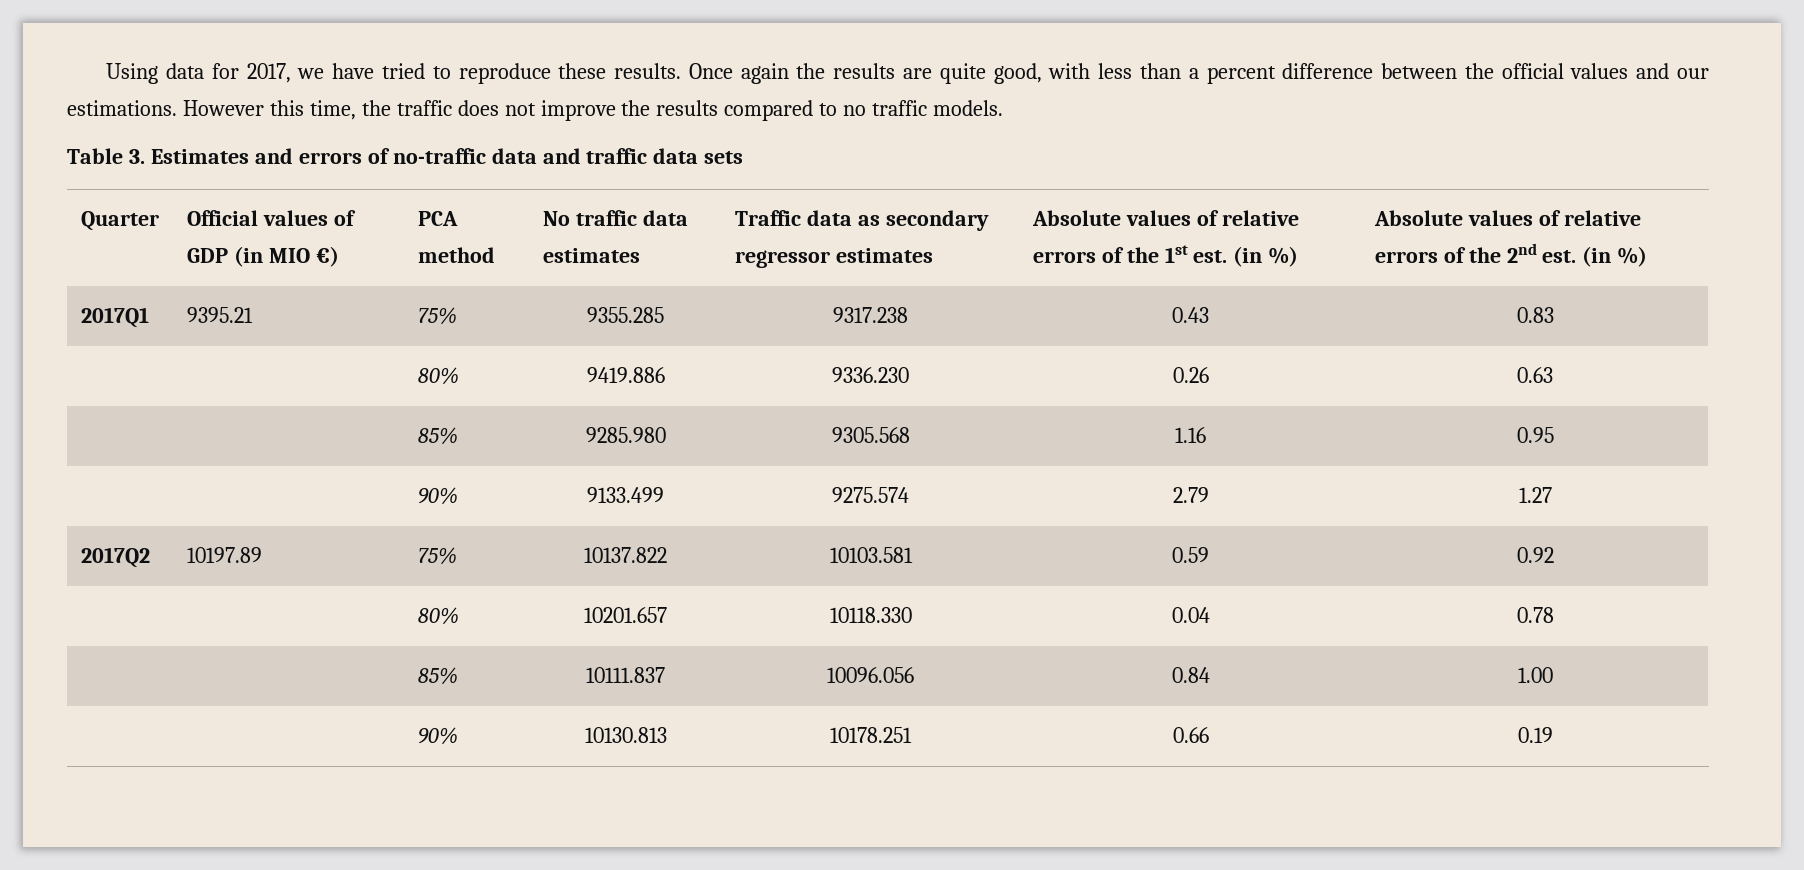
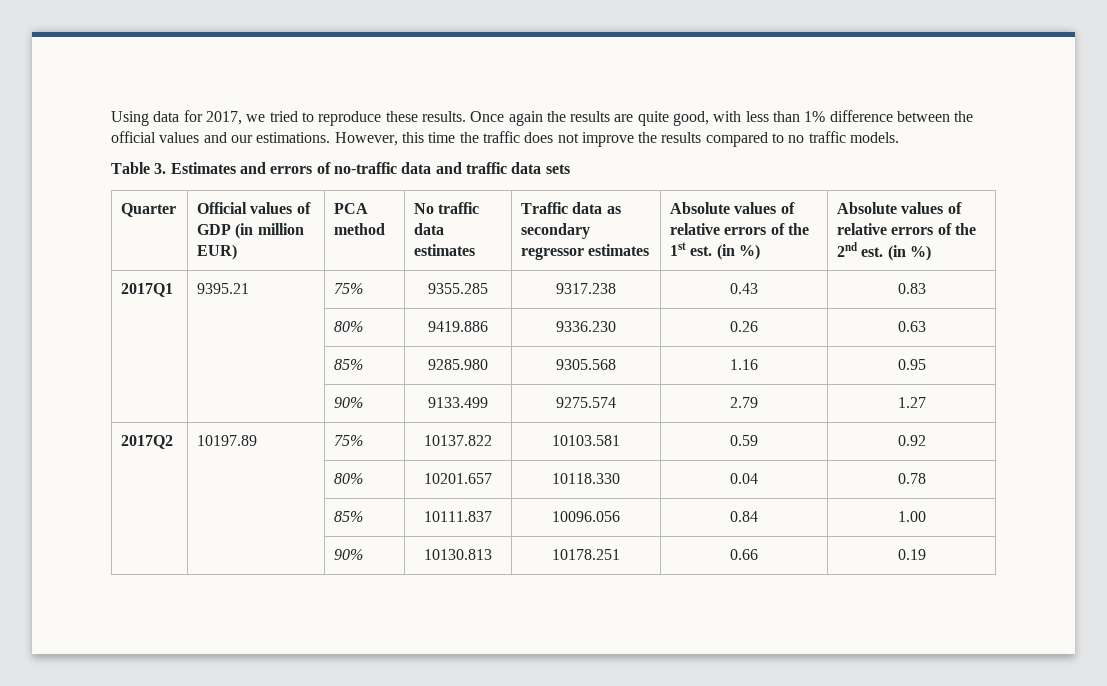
[332,63,375,79] have -> (266, 118) none
[1188,66,1276,84] a percent -> [804,111,826,122] 1%
[182,100,356,120] However this time, -> [334,132,456,146] However, this time
[268,246,339,267] MIO €) -> [257,223,304,235] [197,244,238,260] million EUR)

